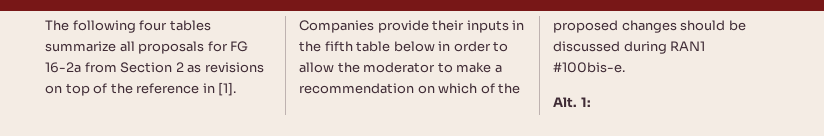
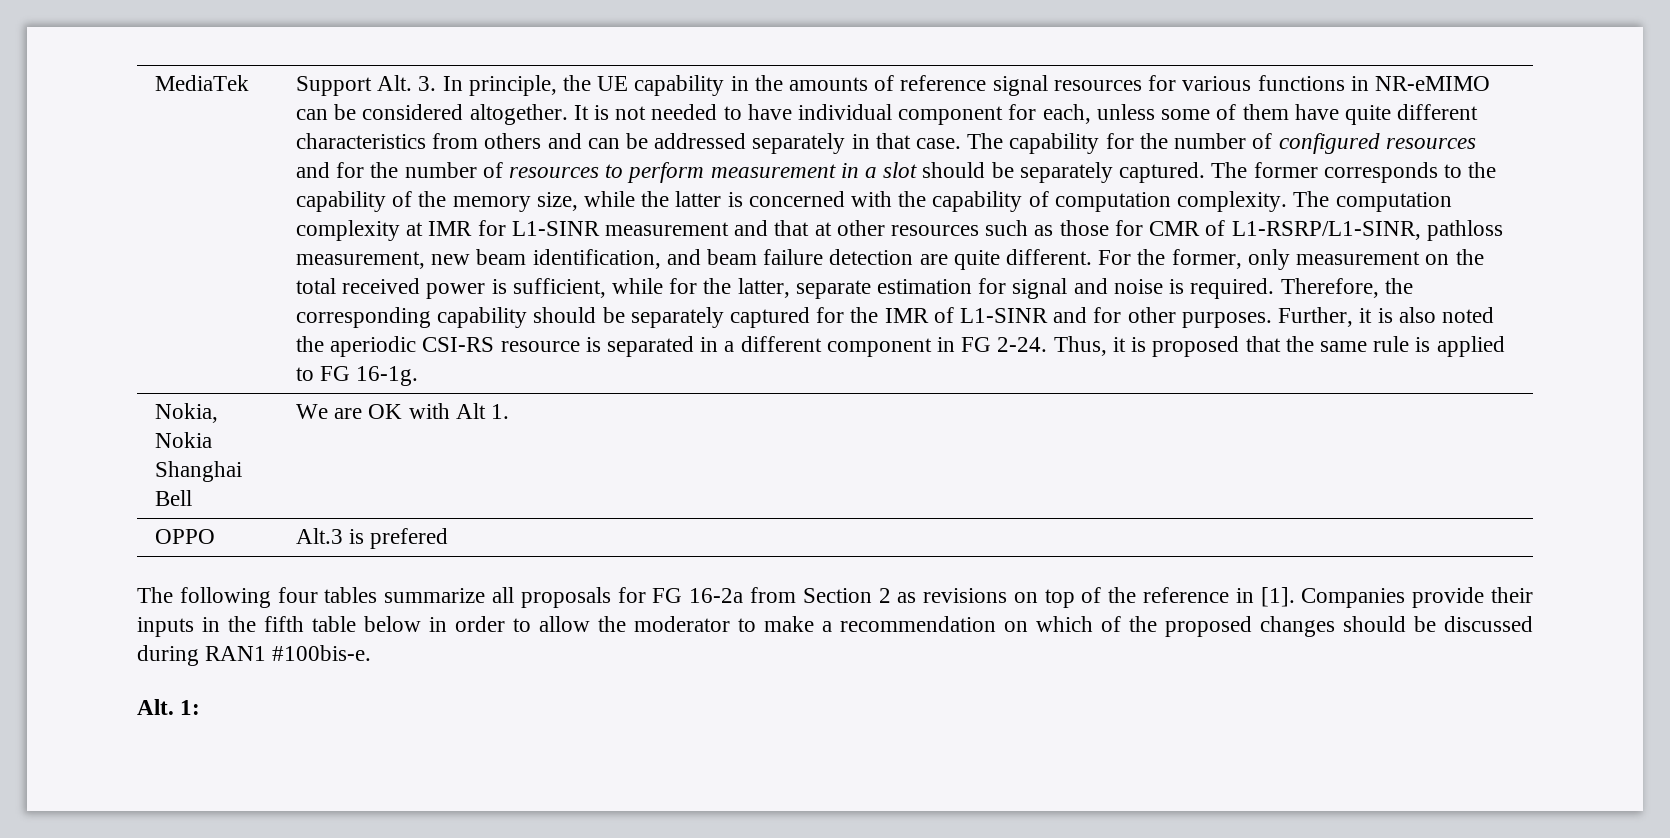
(45, 25) none -> [154,75,249,91] [295,75,1490,96] [295,104,1479,125] [295,133,1476,154] [295,162,1497,183] [295,191,1452,212] [295,220,1503,241] [295,249,1484,270] [295,278,1413,299] [295,307,1494,328] [295,336,1505,357] [295,366,419,386] [154,403,218,423] [154,432,212,448] [154,461,242,482] [154,490,192,506] [295,403,509,419] [154,529,215,544] [295,528,449,549] MediaTek | Support Alt. 3. In principle, the UE capability in the amounts of reference signal resources for various functions in NR-eMIMO can be considered altogether. It is not needed to have individual component for each, unless some of them have quite different characteristics from others and can be addressed separately in that case. The capability for the number of configured resources and for the number of resources to perform measurement in a slot should be separately captured. The former corresponds to the capability of the memory size, while the latter is concerned with the capability of computation complexity. The computation complexity at IMR for L1-SINR measurement and that at other resources such as those for CMR of L1-RSRP/L1-SINR, pathloss measurement, new beam identification, and beam failure detection are quite different. For the former, only measurement on the total received power is sufficient, while for the latter, separate estimation for signal and noise is required. Therefore, the corresponding capability should be separately captured for the IMR of L1-SINR and for other purposes. Further, it is also noted the aperiodic CSI-RS resource is separated in a different component in FG 2-24. Thus, it is proposed that the same rule is applied to FG 16-1g. // Nokia, Nokia Shanghai Bell | We are OK with Alt 1. // OPPO | Alt.3 is prefered //

